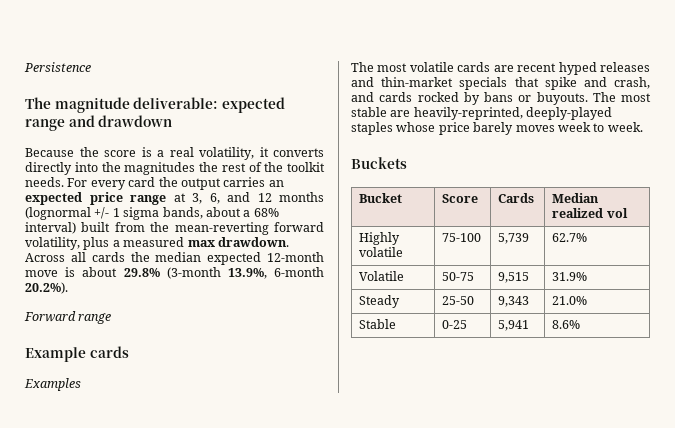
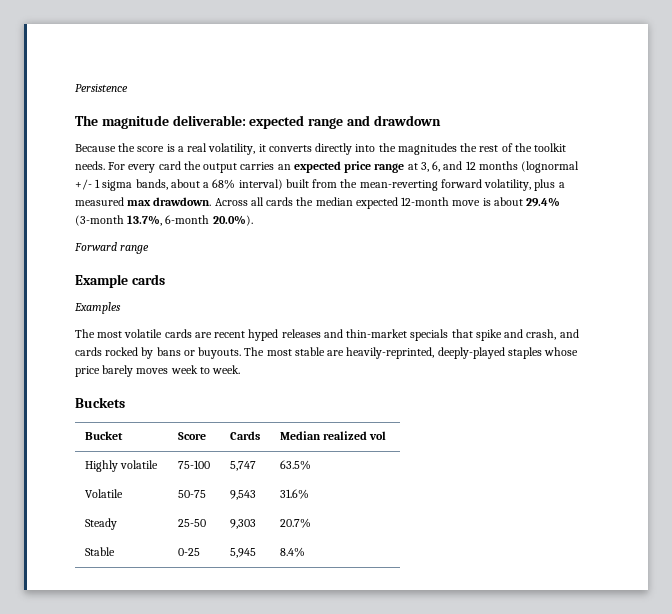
[123,267,324,279] [25,282,68,294] 29.8% (3-month 13.9%, 6-month 20.2%). -> [526,197,561,207] [75,215,253,226] 29.4% (3-month 13.7%, 6-month 20.0%).
[498,233,530,244] [552,233,588,242] 5,739 | 62.7% -> [229,461,256,471] [279,460,311,470] 5,747 | 63.5%
[498,272,530,283] [552,272,588,281] 9,515 | 31.9% -> [229,490,256,500] [279,489,309,499] 9,543 | 31.6%
[498,296,530,307] [552,296,588,305] 9,343 | 21.0% -> [229,519,256,529] [279,518,311,528] 9,303 | 20.7%
[498,320,530,331] [552,320,581,329] 5,941 | 8.6% -> [229,548,256,558] [279,547,305,557] 5,945 | 8.4%

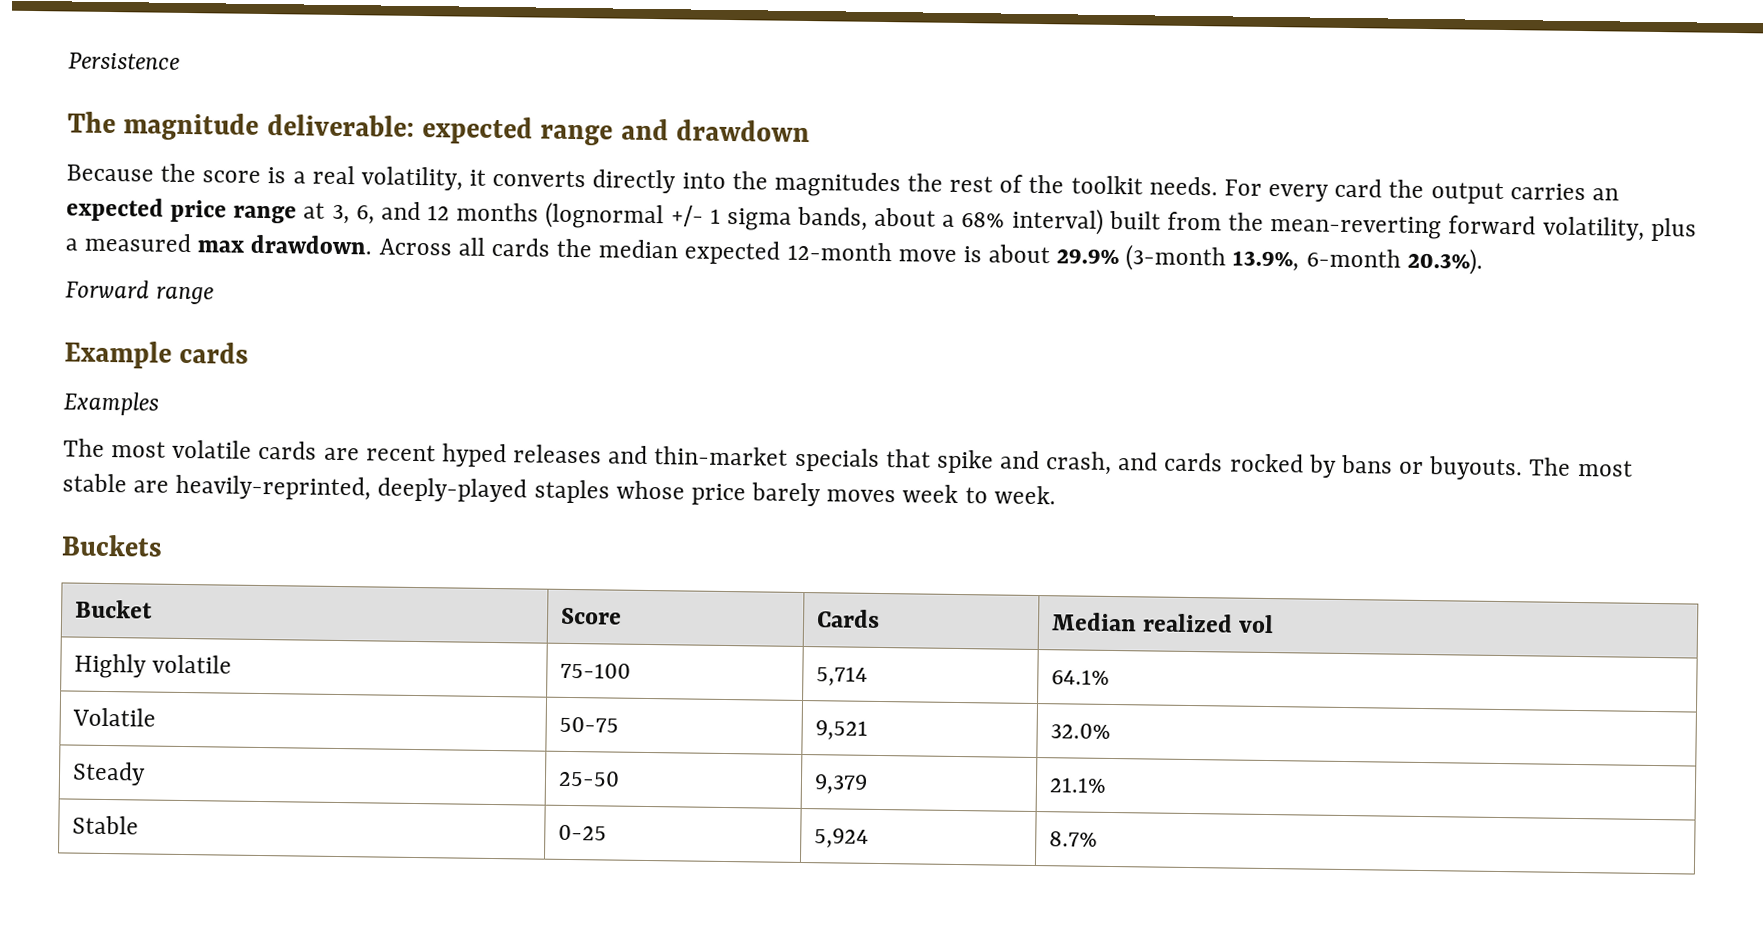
[526,197,561,207] [75,215,253,226] 29.4% (3-month 13.7%, 6-month 20.0%). -> [1056,244,1483,275] 29.9% (3-month 13.9%, 6-month 20.3%).
[229,461,256,471] [279,460,311,470] 5,747 | 63.5% -> [815,666,868,687] [1050,669,1110,685] 5,714 | 64.1%
[229,490,256,500] [279,489,309,499] 9,543 | 31.6% -> [814,720,868,741] [1049,723,1111,739] 9,521 | 32.0%
[229,519,256,529] [279,518,311,528] 9,303 | 20.7% -> [813,774,868,795] [1048,777,1107,793] 9,379 | 21.1%
[229,548,256,558] [279,547,305,557] 5,945 | 8.4% -> [813,828,869,849] [1048,831,1098,847] 5,924 | 8.7%

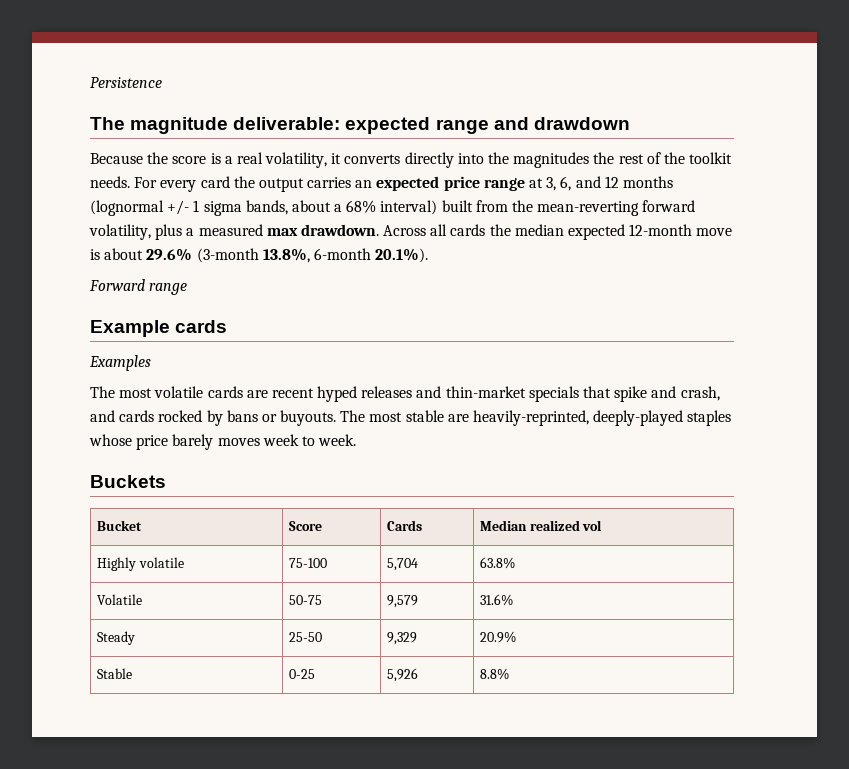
[1056,244,1483,275] 29.9% (3-month 13.9%, 6-month 20.3%). -> [146,248,429,263] 29.6% (3-month 13.8%, 6-month 20.1%).
[815,666,868,687] [1050,669,1110,685] 5,714 | 64.1% -> [386,558,418,571] [479,557,515,569] 5,704 | 63.8%
[814,720,868,741] [1049,723,1111,739] 9,521 | 32.0% -> [386,595,418,608] [479,594,513,606] 9,579 | 31.6%
[813,774,868,795] [1048,777,1107,793] 9,379 | 21.1% -> [386,632,417,645] [479,631,516,643] 9,329 | 20.9%
[813,828,869,849] [1048,831,1098,847] 5,924 | 8.7% -> [386,668,418,682] [479,668,509,680] 5,926 | 8.8%

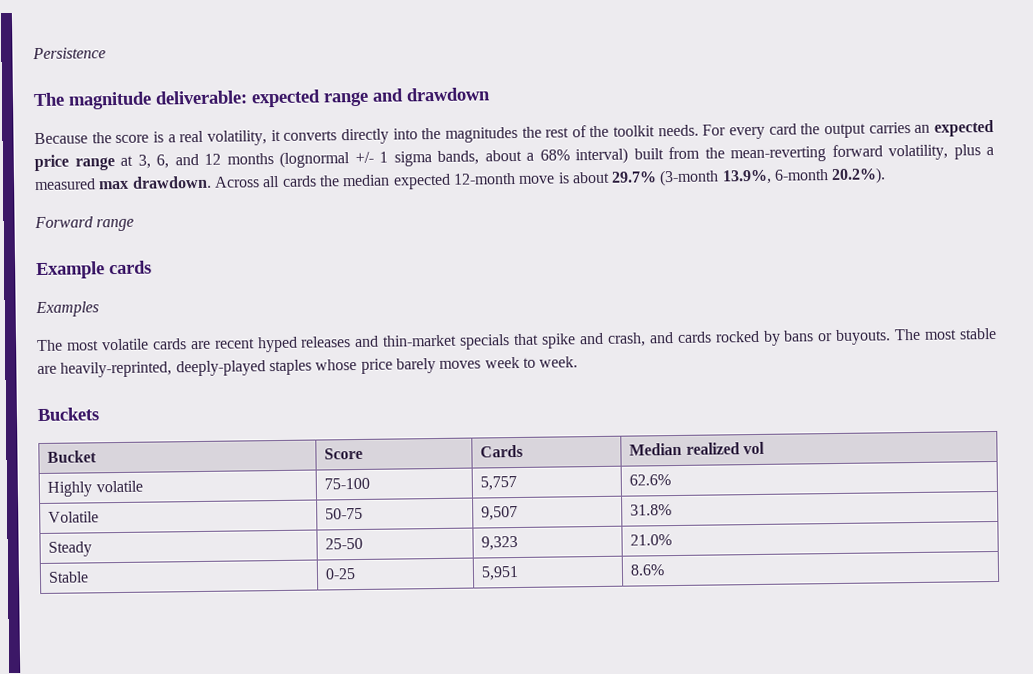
[146,248,429,263] 29.6% (3-month 13.8%, 6-month 20.1%). -> [611,167,887,187] 29.7% (3-month 13.9%, 6-month 20.2%).
[386,558,418,571] [479,557,515,569] 5,704 | 63.8% -> [480,475,518,491] [629,474,672,486] 5,757 | 62.6%
[386,595,418,608] [479,594,513,606] 9,579 | 31.6% -> [481,505,519,521] [630,504,673,516] 9,507 | 31.8%
[386,632,417,645] [479,631,516,643] 9,329 | 20.9% -> [481,535,519,551] [630,534,673,546] 9,323 | 21.0%
[386,668,418,682] [479,668,509,680] 5,926 | 8.8% -> [481,565,520,581] [630,564,666,576] 5,951 | 8.6%

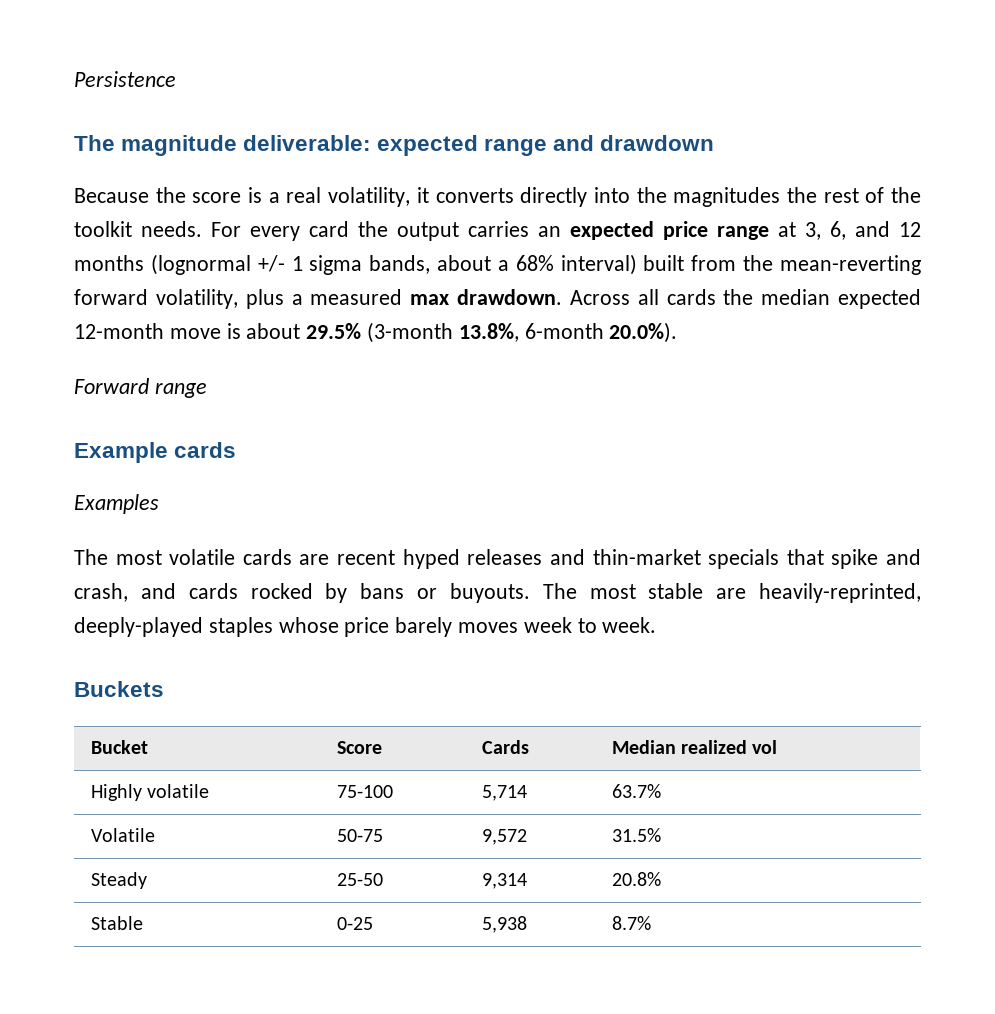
[611,167,887,187] 29.7% (3-month 13.9%, 6-month 20.2%). -> [306,322,678,343] 29.5% (3-month 13.8%, 6-month 20.0%).
[480,475,518,491] [629,474,672,486] 5,757 | 62.6% -> [481,785,527,801] [611,784,661,798] 5,714 | 63.7%
[481,505,519,521] [630,504,673,516] 9,507 | 31.8% -> [481,829,527,845] [611,828,661,842] 9,572 | 31.5%
[481,535,519,551] [630,534,673,546] 9,323 | 21.0% -> [481,873,527,889] [611,872,661,886] 9,314 | 20.8%
[481,565,520,581] [630,564,666,576] 5,951 | 8.6% -> [481,916,527,933] [611,916,651,930] 5,938 | 8.7%

